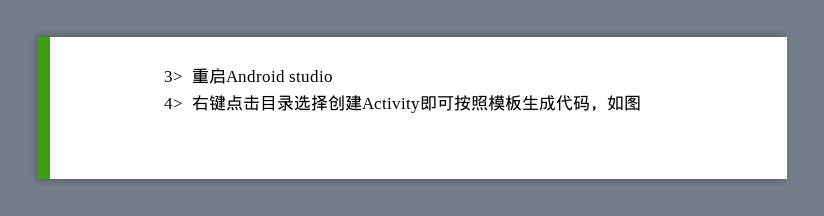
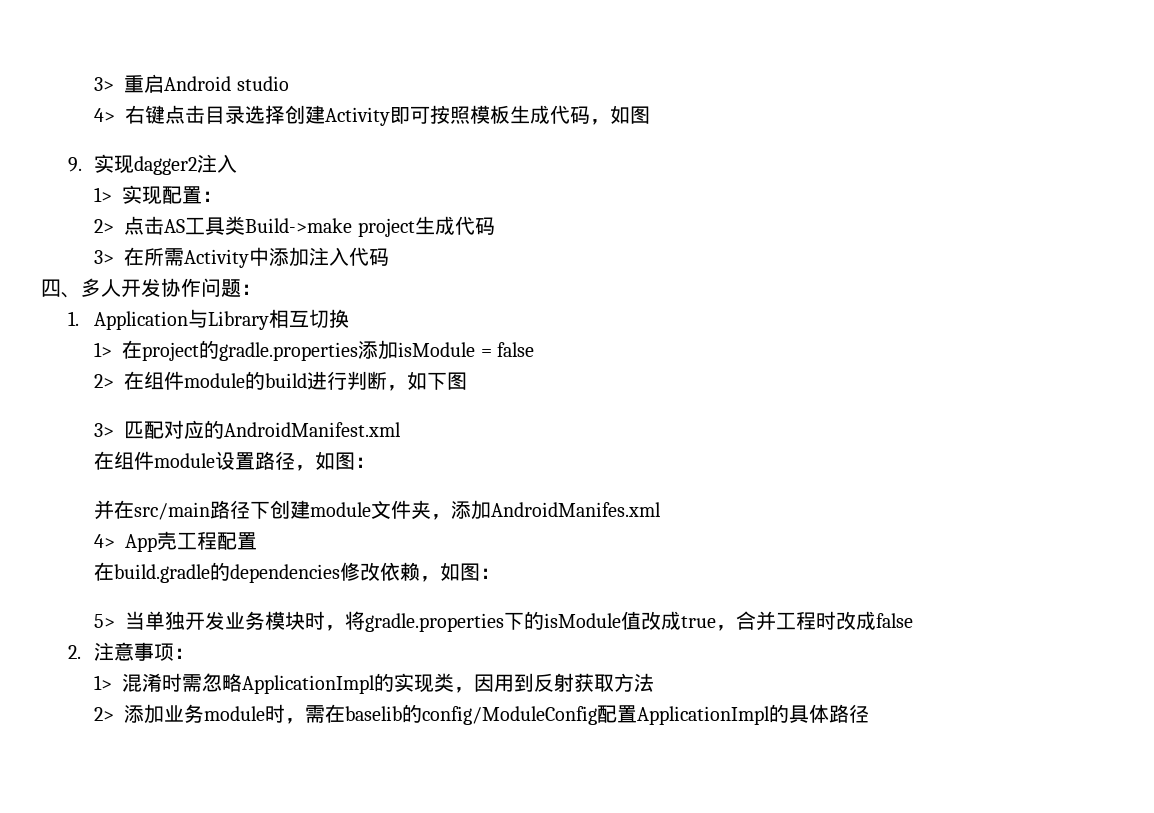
(641, 103) none -> [67,154,238,175] [94,185,223,205] [94,216,495,237] [94,247,390,268] [41,278,261,298] [67,309,350,330] [94,340,534,361] [94,371,468,391] [94,420,402,439] [94,451,376,471] [94,500,662,520] [94,531,258,552] [94,562,501,583] [94,611,914,632] [67,642,195,661] [94,673,655,694] [94,704,870,725] // 9.实现dagger2注入 // 1>实现配置： // 2>点击AS工具类Build->make project生成代码 // 3>在所需Activity中添加注入代码 // 四、多人开发协作问题： // 1. Application与Library相互切换 // 1>在project的gradle.properties添加isModule = false // 2>在组件module的build进行判断，如下图 // 3>匹配对应的AndroidManifest.xml // 在组件module设置路径，如图： // 并在src/main路径下创建module文件夹，添加AndroidManifes.xml // 4> App壳工程配置 // 在build.gradle的dependencies修改依赖，如图： // 5>当单独开发业务模块时，将gradle.properties下的isModule值改成true，合并工程时改成false // 2.注意事项： // 1>混淆时需忽略ApplicationImpl的实现类，因用到反射获取方法 // 2>添加业务module时，需在baselib的config/ModuleConfig配置ApplicationImpl的具体路径

